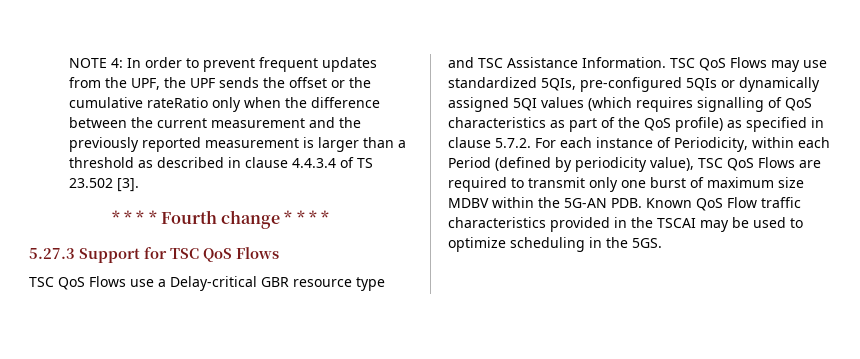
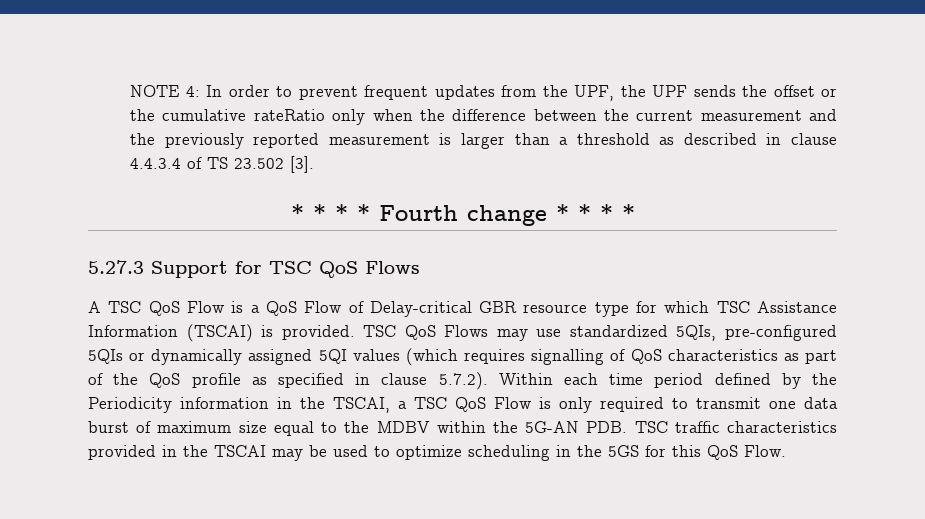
[29,276,385,291] [448,57,666,68] TSC QoS Flows use a Delay-critical GBR resource type and TSC Assistance Information. -> [88,301,837,317] [88,324,355,342] A TSC QoS Flow is a QoS Flow of Delay-critical GBR resource type for which TSC Assistance Information (TSCAI) is provided.
[675,117,723,132] profile) -> [191,373,241,388] profile
[495,137,830,152] [448,157,821,172] 5.7.2. For each instance of Periodicity, within each Period (defined by periodicity value), TSC QoS Flows are -> [438,372,838,390] [88,397,592,413] 5.7.2). Within each time period defined by the Periodicity information in the TSCAI, a TSC QoS Flow is only
[589,177,646,192] only one -> [769,397,838,409] one data
(804, 182) none -> [273,421,370,436] equal to the
[646,197,757,211] Known QoS Flow -> [634,421,668,433] TSC
[632,238,662,248] 5GS. -> [608,445,786,460] 5GS for this QoS Flow.

